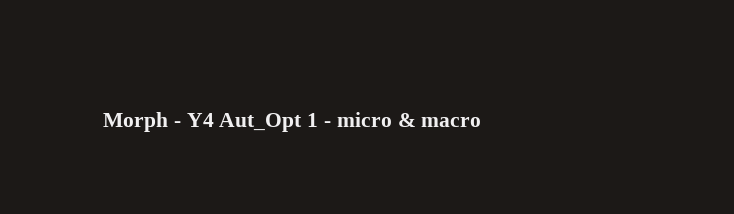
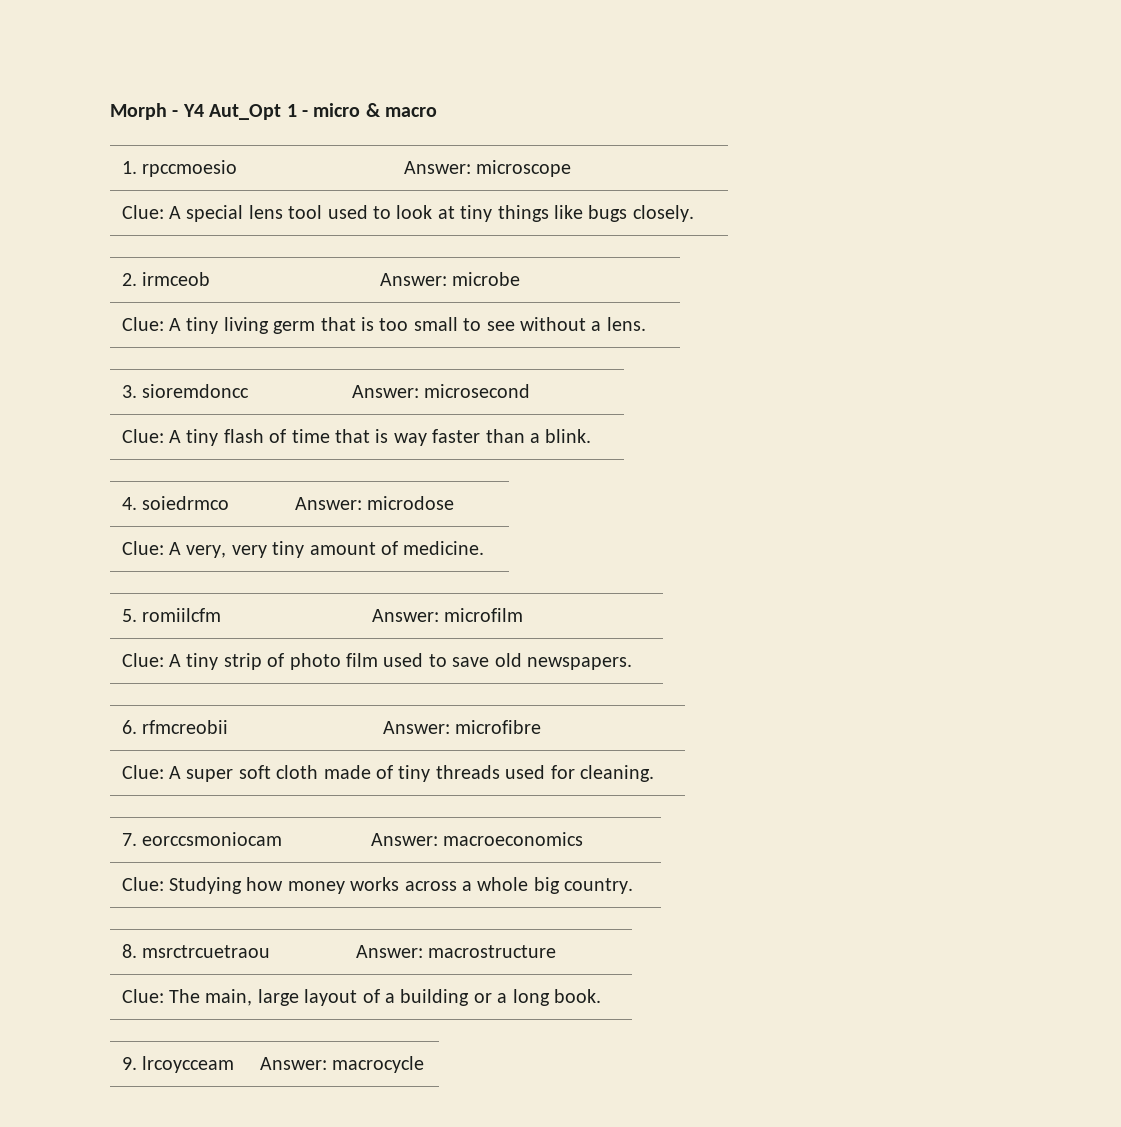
(482, 122) none -> [121,160,237,177] [403,160,571,177] [121,205,694,222] [121,272,210,286] [379,272,520,286] [121,317,646,334] [121,384,249,398] [351,384,530,398] [121,429,592,446] [121,496,229,510] [294,496,454,510] [121,541,485,558] [121,608,221,622] [371,608,523,622] [121,653,632,670] [121,720,228,734] [382,720,541,734] [121,765,654,782] [121,832,282,846] [370,832,583,846] [121,877,634,894] [121,944,270,958] [355,945,556,958] [121,989,601,1006] [121,1056,234,1073] [259,1056,424,1073] // 1. rpccmoesio | Answer: microscope // Clue: A special lens tool used to look at tiny things like bugs closely. // 2. irmceob | Answer: microbe // Clue: A tiny living germ that is too small to see without a lens. // 3. sioremdoncc | Answer: microsecond // Clue: A tiny flash of time that is way faster than a blink. // 4. soiedrmco | Answer: microdose // Clue: A very, very tiny amount of medicine. // 5. romiilcfm | Answer: microfilm // Clue: A tiny strip of photo film used to save old newspapers. // 6. rfmcreobii | Answer: microfibre // Clue: A super soft cloth made of tiny threads used for cleaning. // 7. eorccsmoniocam | Answer: macroeconomics // Clue: Studying how money works across a whole big country. // 8. msrctrcuetraou | Answer: macrostructure // Clue: The main, large layout of a building or a long book. // 9. lrcoycceam | Answer: macrocycle

